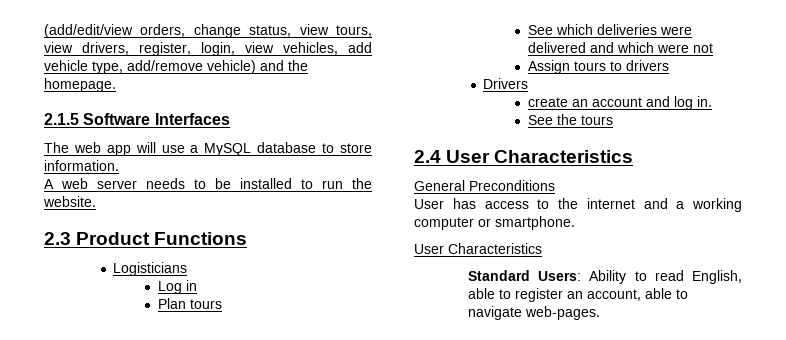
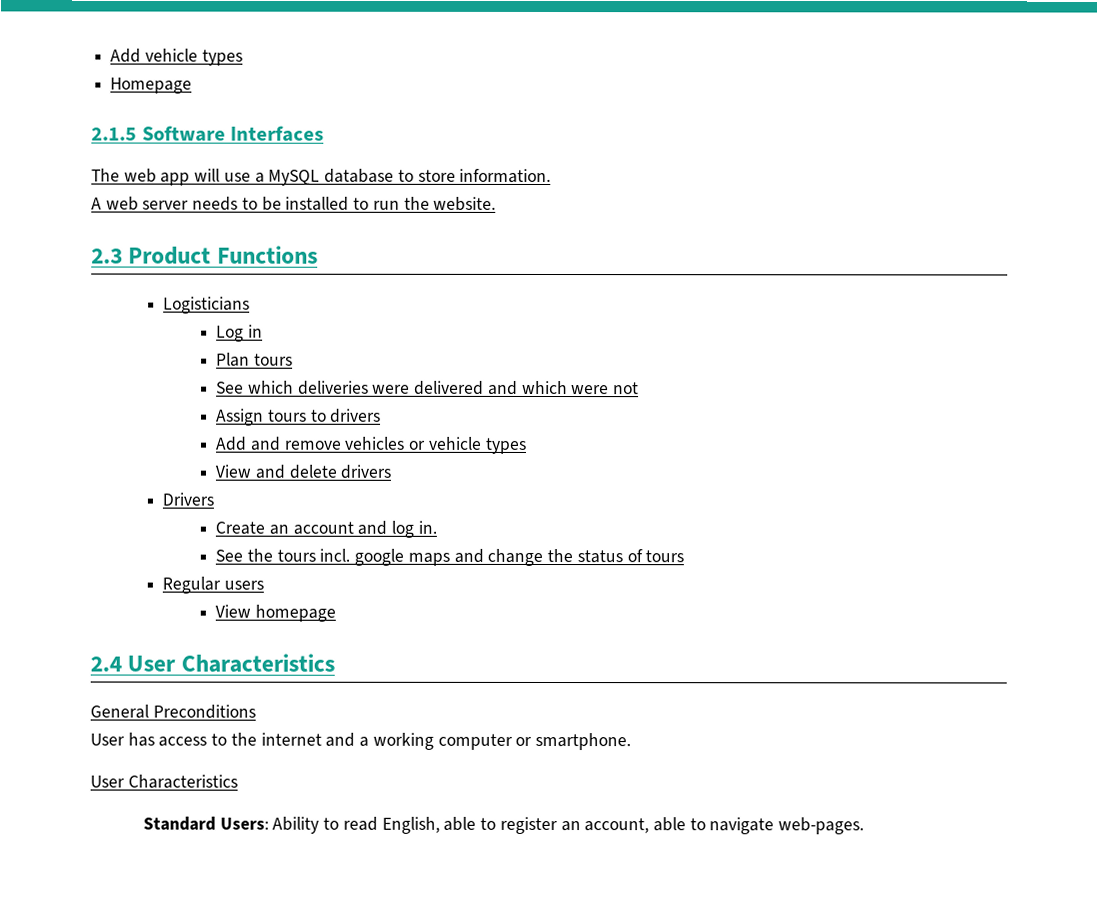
[44,24,372,38] [44,42,372,56] [44,60,308,74] [44,78,116,92] (add/edit/view orders, change status, view tours, view drivers, register, login, view vehicles, add vehicle type, add/remove vehicle) and the homepage. -> [110,48,243,66] [110,77,193,94] Add vehicle types // Homepage
(669, 65) none -> [215,436,527,454] [215,464,392,479] // Add and remove vehicles or vehicle types // View and delete drivers
[527,97,568,107] create -> [215,521,266,535] Create
(613, 120) none -> [319,548,685,566] [162,576,264,594] [215,604,336,622] incl. google maps and change the status of tours // Regular users // View homepage

